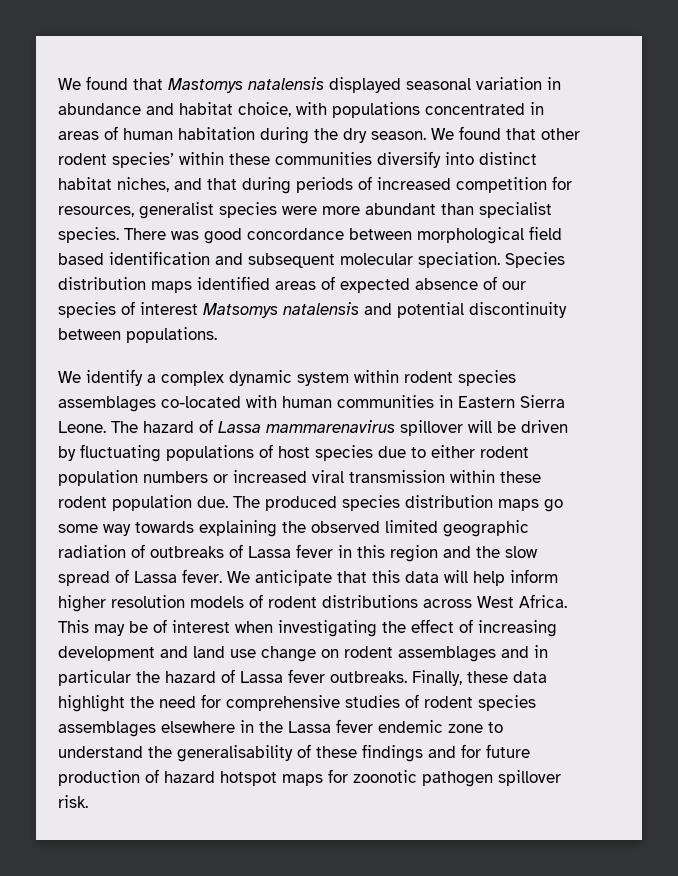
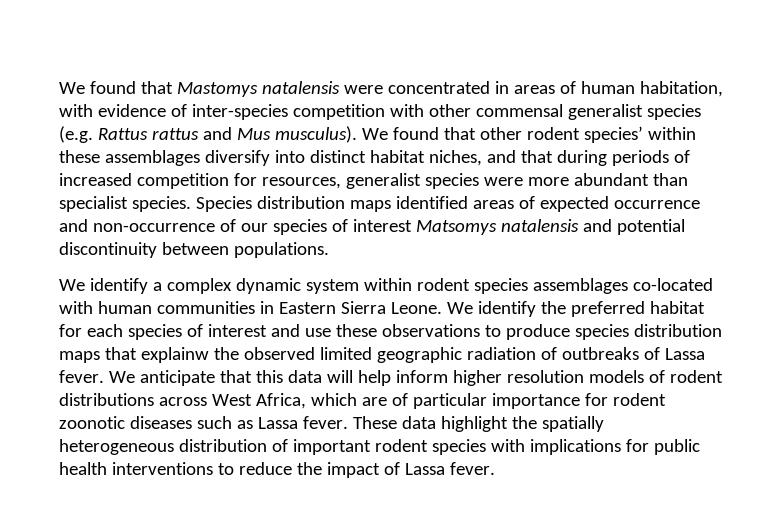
[329,77,561,93] [58,102,420,118] displayed seasonal variation in abundance and habitat choice, with populations -> [343,85,383,94] were
[178,127,426,144] habitation during the dry season. -> [639,81,723,97] [59,104,701,120] [59,126,357,143] habitation, with evidence of inter-species competition with other commensal generalist species (e.g. Rattus rattus and Mus musculus).
[275,152,372,165] communities -> [104,150,200,166] assemblages
[124,226,562,244] [58,251,500,268] There was good concordance between morphological field based identification and subsequent molecular speciation. -> (191, 204) none
[415,278,478,290] absence -> [613,200,700,209] [59,219,215,232] occurrence and non-occurrence
[111,419,568,436] [58,444,529,462] [58,470,541,486] [58,495,563,512] [58,520,277,537] The hazard of Lassa mammarenavirus spillover will be driven by fluctuating populations of host species due to either rodent population numbers or increased viral transmission within these rodent population due. The produced species distribution maps go some way towards explaining -> [446,301,705,317] [59,324,722,340] [59,347,209,363] We identify the preferred habitat for each species of interest and use these observations to produce species distribution maps that explainw
[296,544,538,562] [58,569,177,586] fever in this region and the slow spread of Lassa -> (705, 354) none
[519,594,567,608] [58,619,557,637] [58,645,548,662] [58,669,547,686] [58,694,536,712] [58,719,503,737] [58,744,530,762] [58,769,561,787] [58,795,88,808] Africa. This may be of interest when investigating the effect of increasing development and land use change on rodent assemblages and in particular the hazard of Lassa fever outbreaks. Finally, these data highlight the need for comprehensive studies of rodent species assemblages elsewhere in the Lassa fever endemic zone to understand the generalisability of these findings and for future production of hazard hotspot maps for zoonotic pathogen spillover risk. -> [255,393,666,409] [59,416,604,432] [59,439,700,455] [59,462,495,478] Africa, which are of particular importance for rodent zoonotic diseases such as Lassa fever. These data highlight the spatially heterogeneous distribution of important rodent species with implications for public health interventions to reduce the impact of Lassa fever.

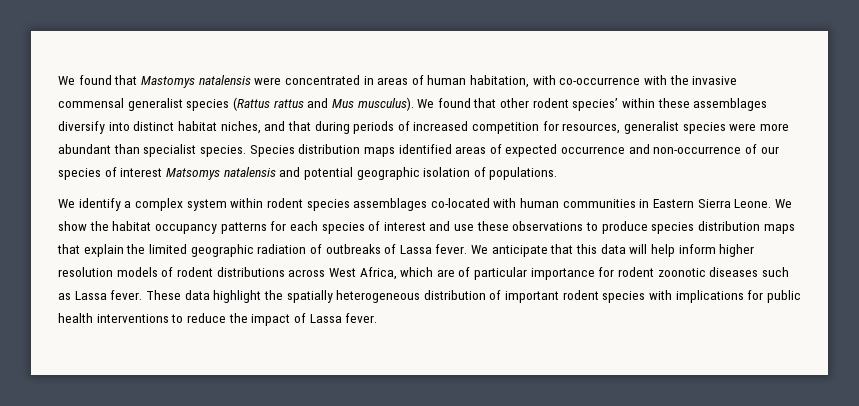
[97,104,471,120] evidence of inter-species competition with other -> [559,75,738,85] co-occurrence with the invasive
[59,126,148,143] (e.g. Rattus -> [232,97,270,111] (Rattus
[59,242,229,258] discontinuity between -> [356,167,486,180] geographic isolation of
[235,278,301,294] dynamic -> (183, 204) none
[477,301,705,317] identify the preferred habitat -> [58,221,267,234] show the habitat occupancy patterns
[140,347,315,363] explainw the observed -> [83,244,146,257] explain the

